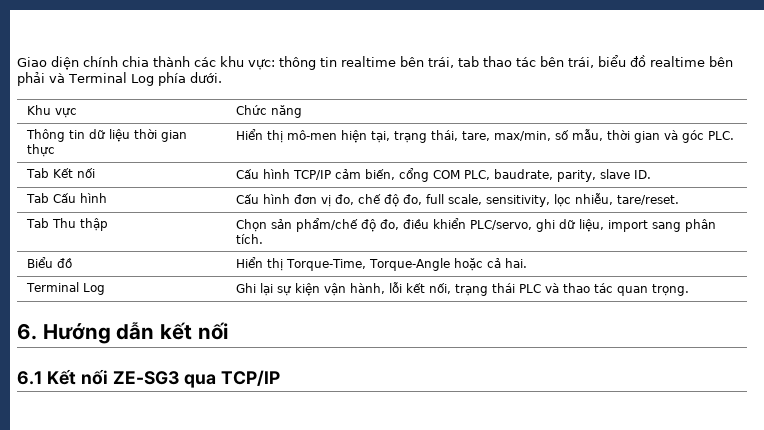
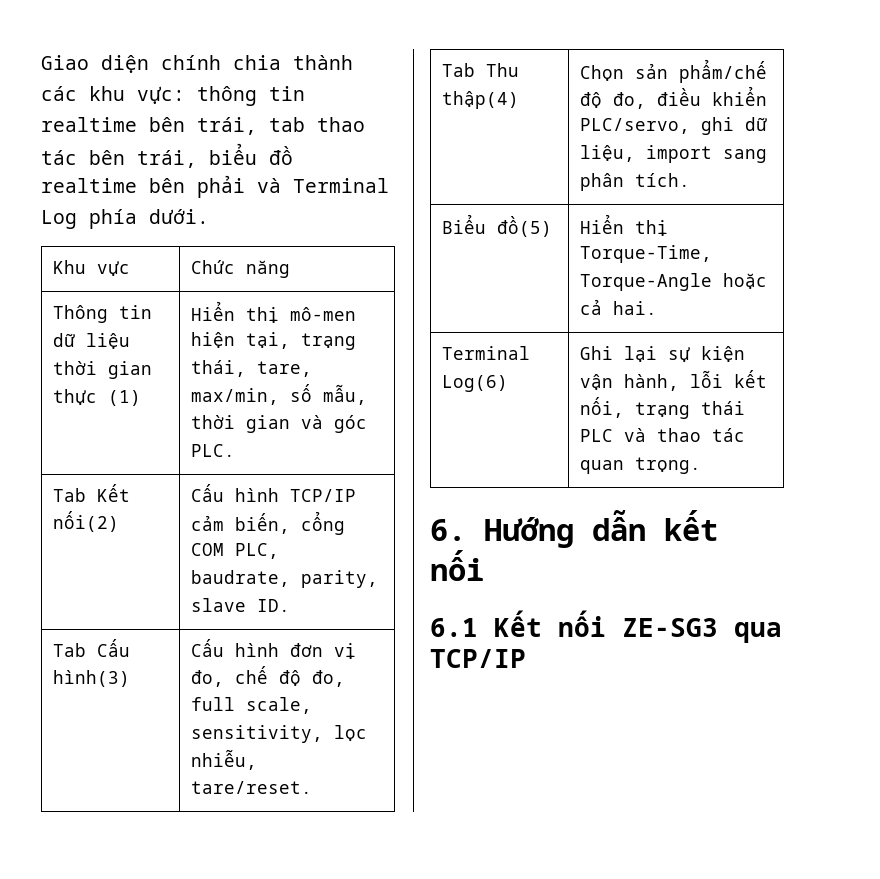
(56, 150) none -> [108,390,142,406] (1)
[77,168,96,178] nối -> [53,511,120,532] nối(2)
[80,193,108,203] hình -> [53,670,131,687] hình(3)
[80,218,109,231] thập -> [442,91,520,109] thập(4)
[57,258,73,268] đồ -> [497,216,553,237] đồ(5)
[83,283,106,295] Log -> [442,375,509,392] Log(6)

